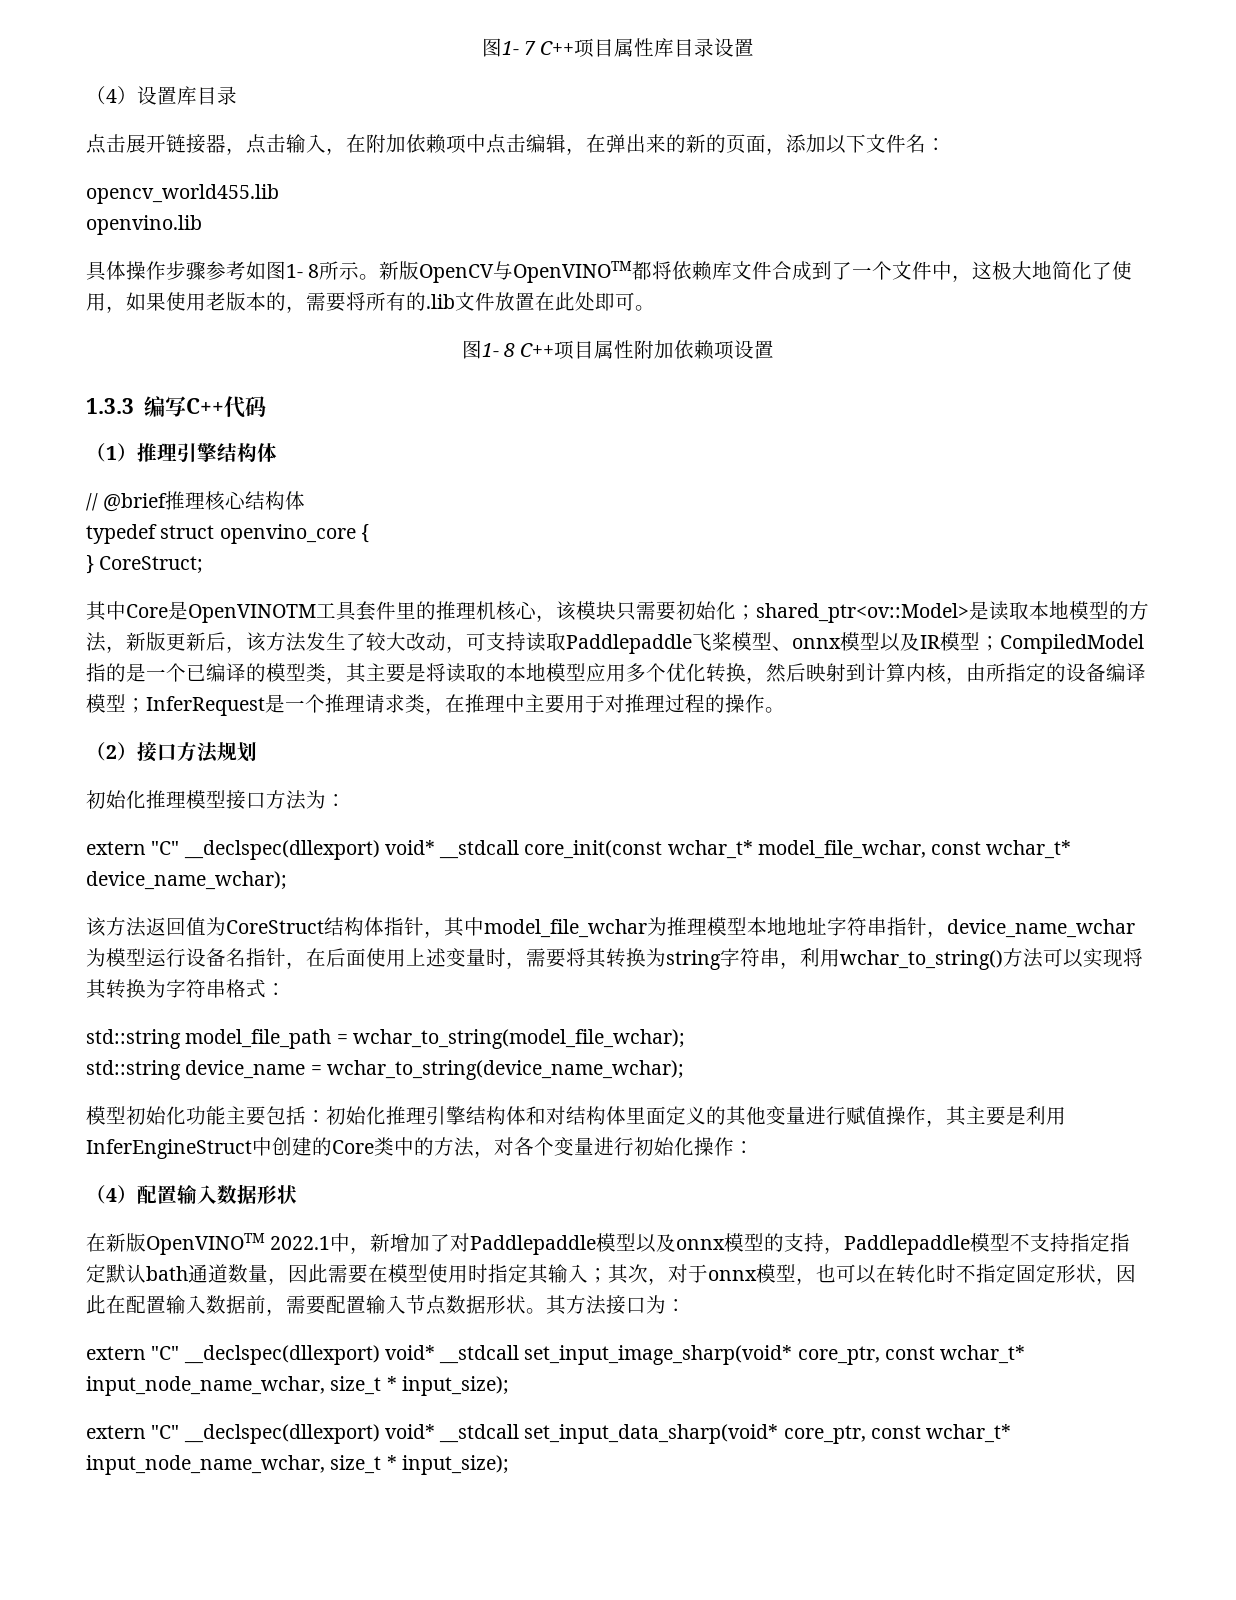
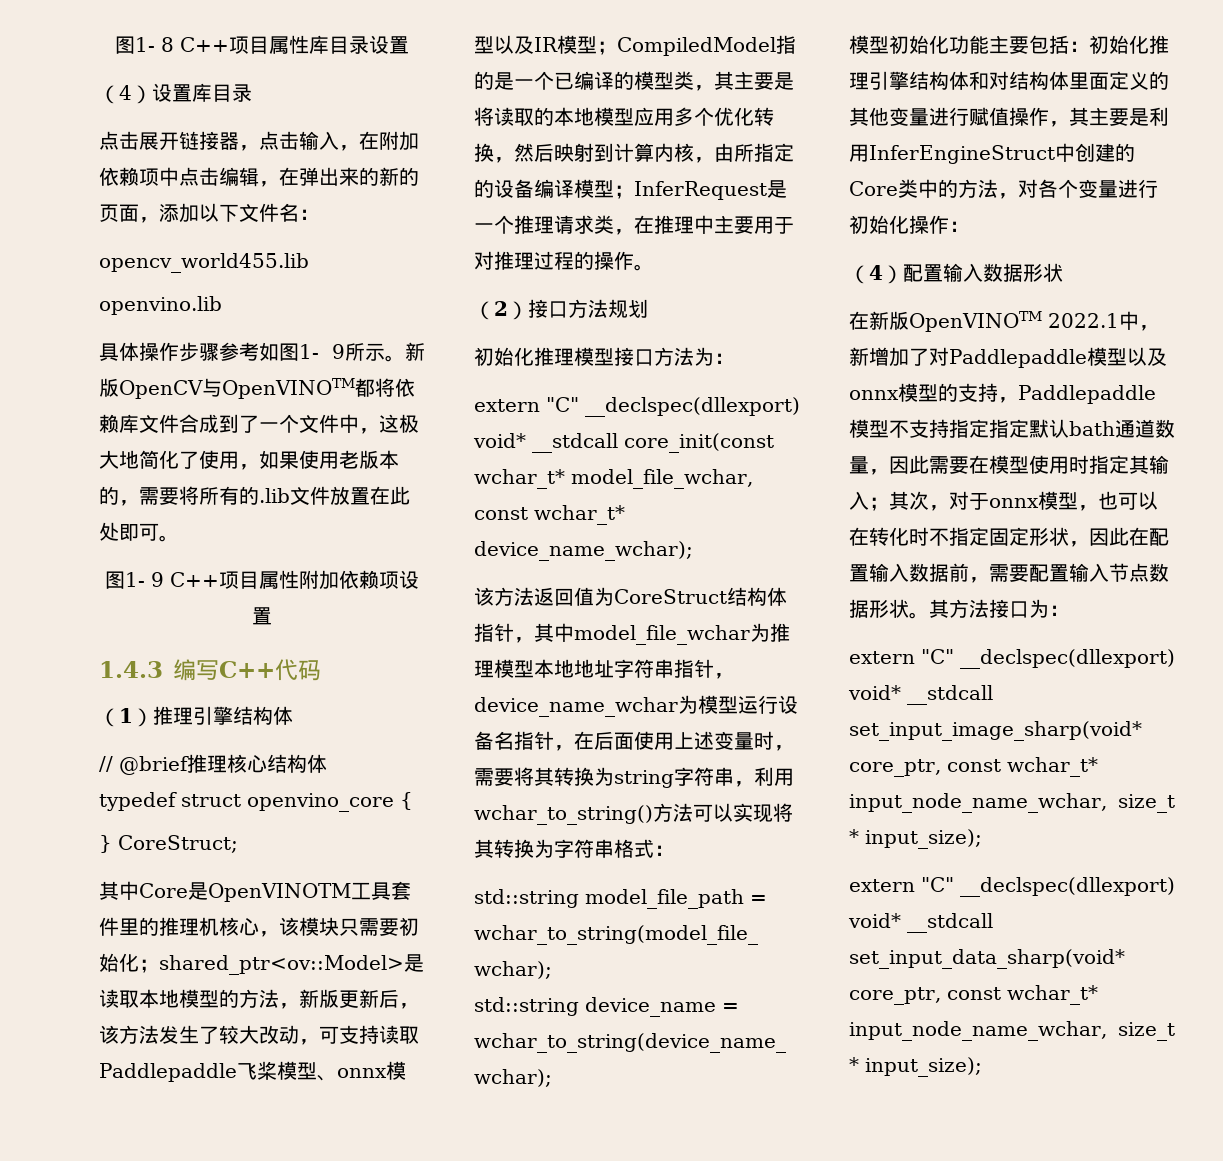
[481,38,536,57] 图1- 7 -> [115,36,174,54] 图1- 8
[308,264,320,278] 8 -> [332,344,345,359] 9
[504,343,515,357] 8 -> [151,572,164,587] 9
[86,398,134,414] 1.3.3 -> [99,661,163,678] 1.4.3

